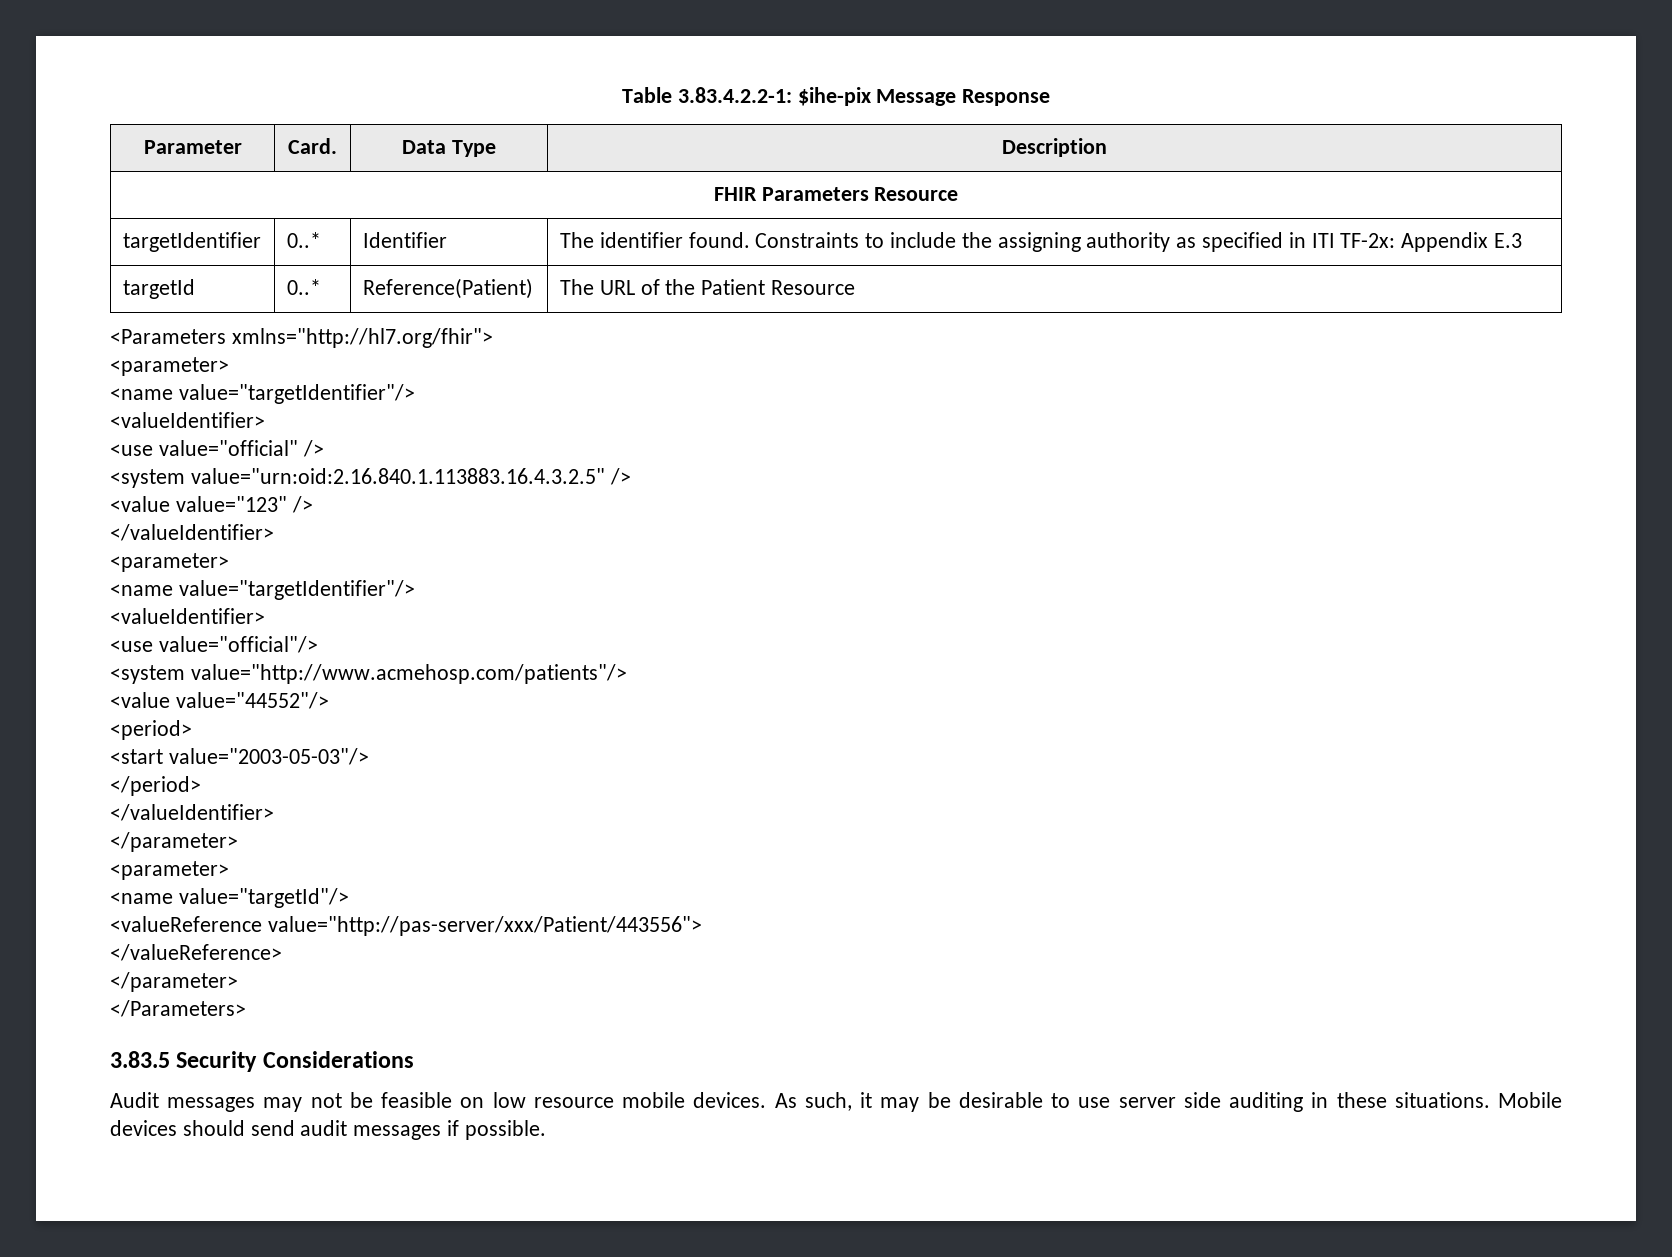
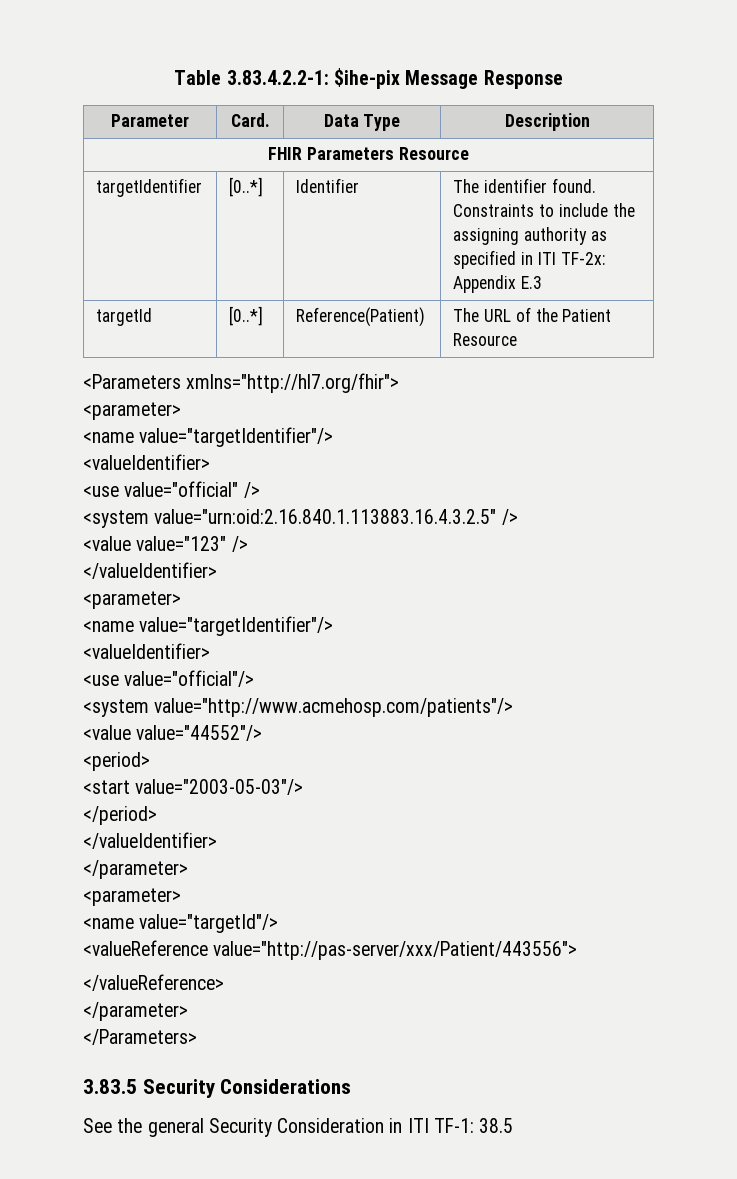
[286,232,321,248] 0..* -> [229,177,264,197] [0..*]
[286,279,321,295] 0..* -> [229,306,264,326] [0..*]
[110,1092,1563,1112] [110,1120,546,1140] Audit messages may not be feasible on low resource mobile devices. As such, it may be desirable to use server side auditing in these situations. Mobile devices should send audit messages if possible. -> [83,1118,514,1137] See the general Security Consideration in ITI TF-1: 38.5

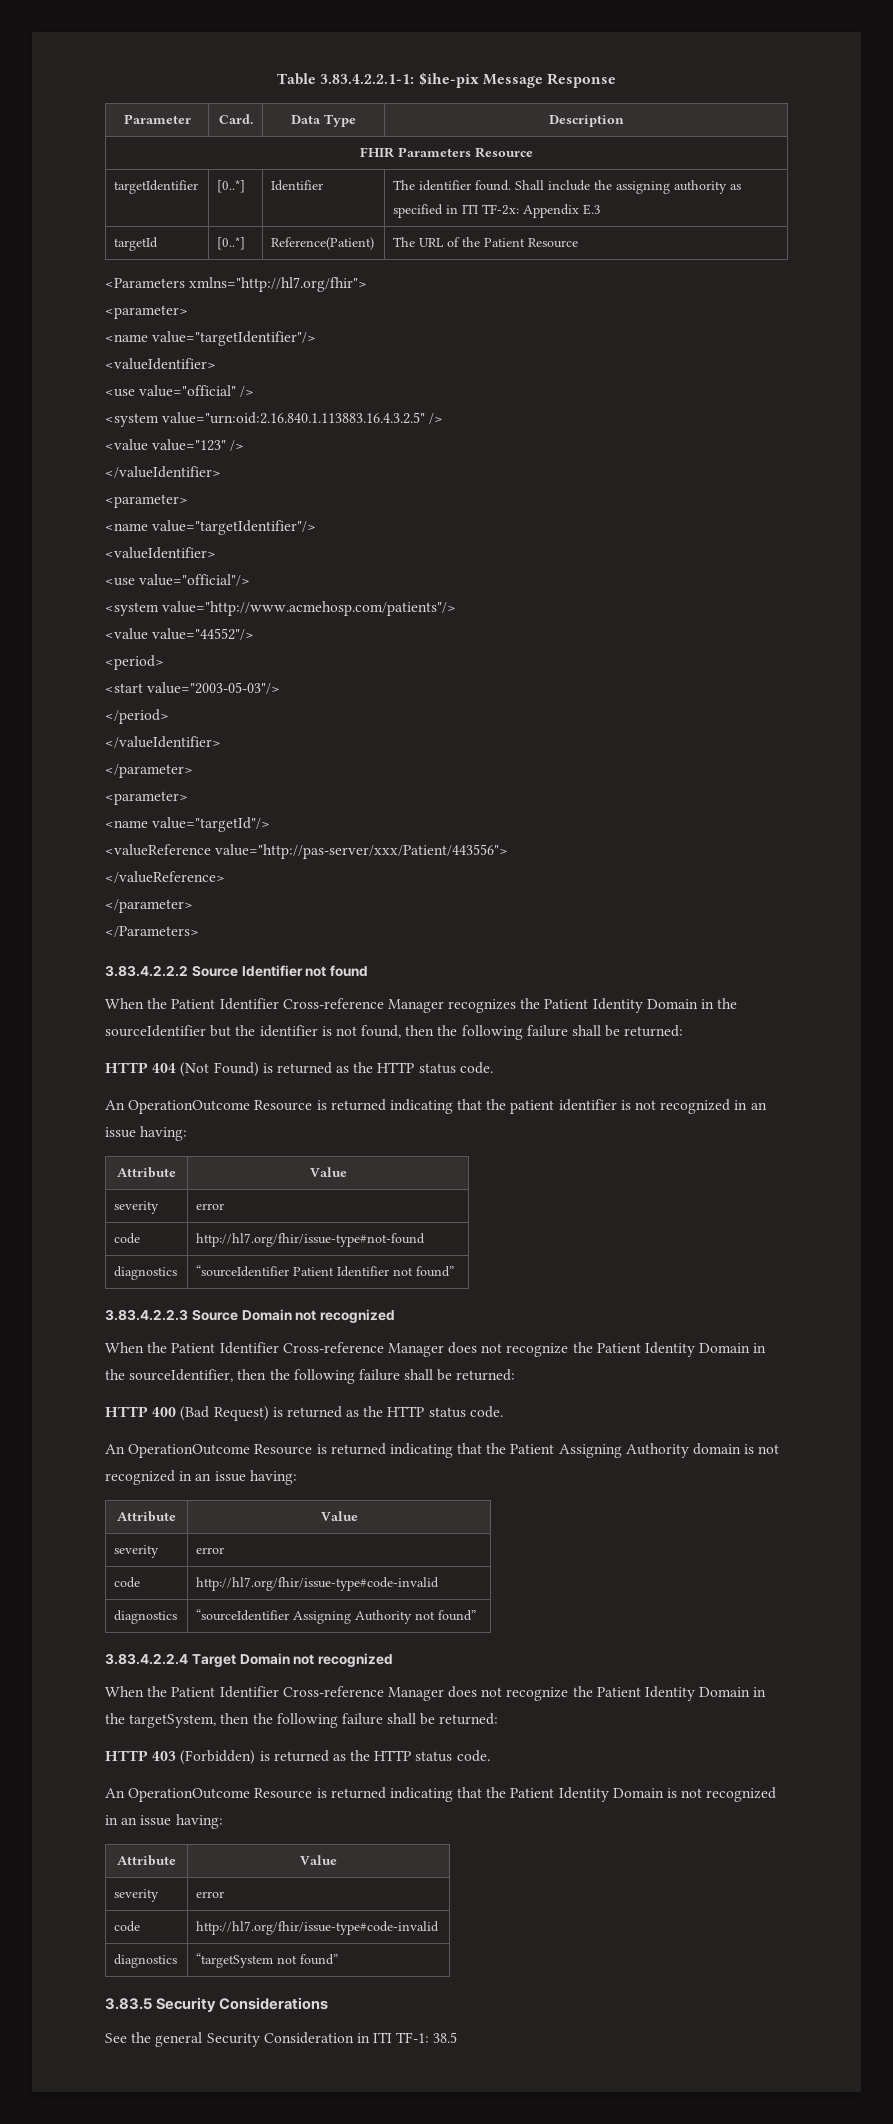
[226,70,329,85] 3.83.4.2.2-1: -> [320,74,415,84] 3.83.4.2.2.1-1:
[453,204,555,217] Constraints to -> [515,180,545,190] Shall
(197, 1037) none -> [105,965,369,977] [105,998,738,1013] [105,1025,684,1040] [105,1062,493,1077] [105,1099,767,1114] [105,1126,188,1141] [117,1167,176,1178] [309,1167,347,1177] [114,1201,160,1214] [196,1203,225,1210] [114,1233,141,1244] [196,1233,426,1247] [114,1266,178,1280] [196,1265,455,1277] [105,1309,396,1323] [105,1342,767,1357] [105,1369,516,1384] [105,1406,503,1421] [105,1443,780,1458] [105,1470,297,1485] [117,1511,176,1522] [320,1511,358,1521] [114,1545,160,1558] [196,1547,225,1554] [114,1577,141,1588] [196,1577,440,1591] [114,1610,178,1624] [196,1609,477,1624] [105,1653,394,1667] [105,1686,767,1701] [105,1713,499,1728] [105,1750,490,1765] [105,1787,777,1802] [105,1814,223,1829] [117,1855,176,1866] [300,1855,337,1865] [114,1889,160,1902] [196,1891,225,1898] [114,1921,141,1932] [196,1921,440,1935] [114,1954,178,1968] [196,1953,339,1968] // 3.83.4.2.2.2 Source Identifier not found // When the Patient Identifier Cross-reference Manager recognizes the Patient Identity Domain in the sourceIdentifier but the identifier is not found, then the following failure shall be returned: // HTTP 404 (Not Found) is returned as the HTTP status code. // An OperationOutcome Resource is returned indicating that the patient identifier is not recognized in an issue having: // Attribute | Value // severity | error // code | http://hl7.org/fhir/issue-type#not-found // diagnostics | “sourceIdentifier Patient Identifier not found” // 3.83.4.2.2.3 Source Domain not recognized // When the Patient Identifier Cross-reference Manager does not recognize the Patient Identity Domain in the sourceIdentifier, then the following failure shall be returned: // HTTP 400 (Bad Request) is returned as the HTTP status code. // An OperationOutcome Resource is returned indicating that the Patient Assigning Authority domain is not recognized in an issue having: // Attribute | Value // severity | error // code | http://hl7.org/fhir/issue-type#code-invalid // diagnostics | “sourceIdentifier Assigning Authority not found” // 3.83.4.2.2.4 Target Domain not recognized // When the Patient Identifier Cross-reference Manager does not recognize the Patient Identity Domain in the targetSystem, then the following failure shall be returned: // HTTP 403 (Forbidden) is returned as the HTTP status code. // An OperationOutcome Resource is returned indicating that the Patient Identity Domain is not recognized in an issue having: // Attribute | Value // severity | error // code | http://hl7.org/fhir/issue-type#code-invalid // diagnostics | “targetSystem not found”

